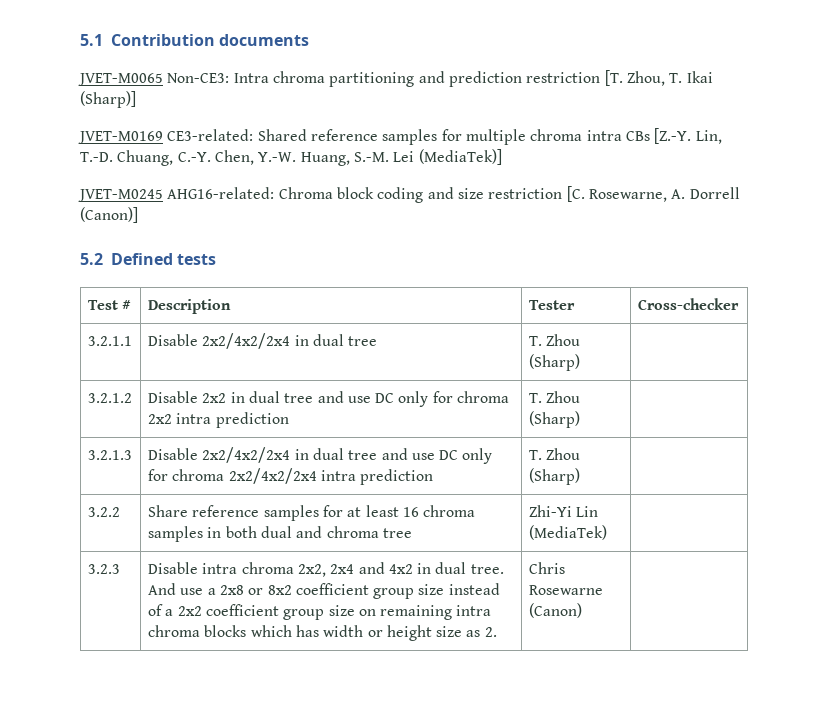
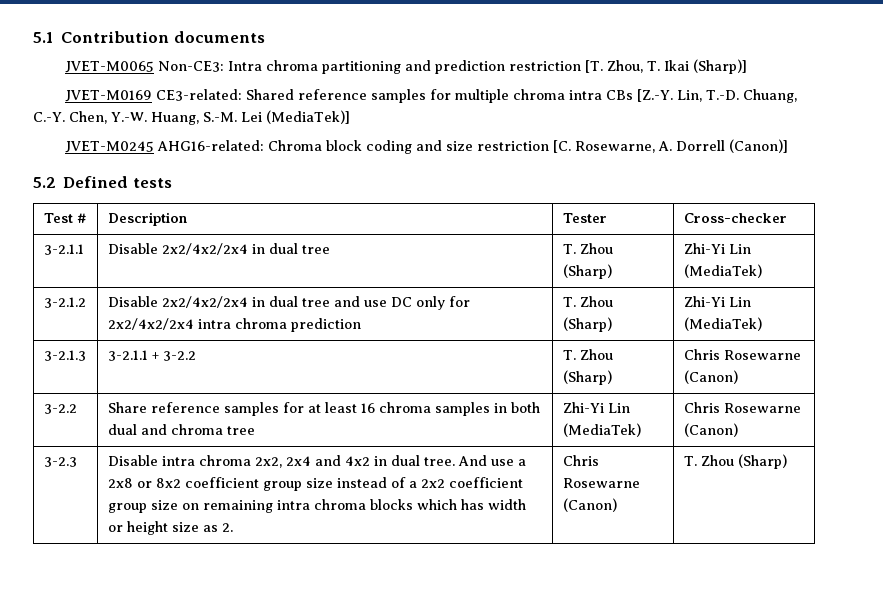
[87,336,132,346] 3.2.1.1 -> [43,244,84,255] 3-2.1.1
[87,393,132,403] [147,391,510,407] [147,412,289,428] [528,391,581,403] [528,411,580,428] [87,450,132,460] // 3.2.1.2 | Disable 2x2 in dual tree and use DC only for chroma 2x2 intra prediction | T. Zhou (Sharp) | // 3.2.1.3 -> [683,243,751,254] [683,264,763,278] [43,297,86,308] Zhi-Yi Lin (MediaTek) // 3-2.1.2
[172,469,225,481] chroma -> (470, 301) none
[360,469,434,485] [528,448,581,460] [528,468,580,485] [87,507,120,517] prediction | T. Zhou (Sharp) | // 3.2.2 -> [234,318,361,332] [562,296,613,307] [562,317,612,332] [683,296,751,307] [683,317,763,331] [43,350,86,361] [107,350,196,361] [562,349,613,360] [562,370,612,385] [683,349,801,360] [683,370,738,384] [43,404,77,414] chroma prediction | T. Zhou (Sharp) | Zhi-Yi Lin (MediaTek) // 3-2.1.3 | 3-2.1.1 + 3-2.2 | T. Zhou (Sharp) | Chris Rosewarne (Canon) // 3-2.2
[87,564,120,574] // 3.2.3 -> [683,402,801,413] [683,423,738,437] [43,457,77,467] Chris Rosewarne (Canon) // 3-2.3
(582, 610) none -> [683,454,787,469] T. Zhou (Sharp)

